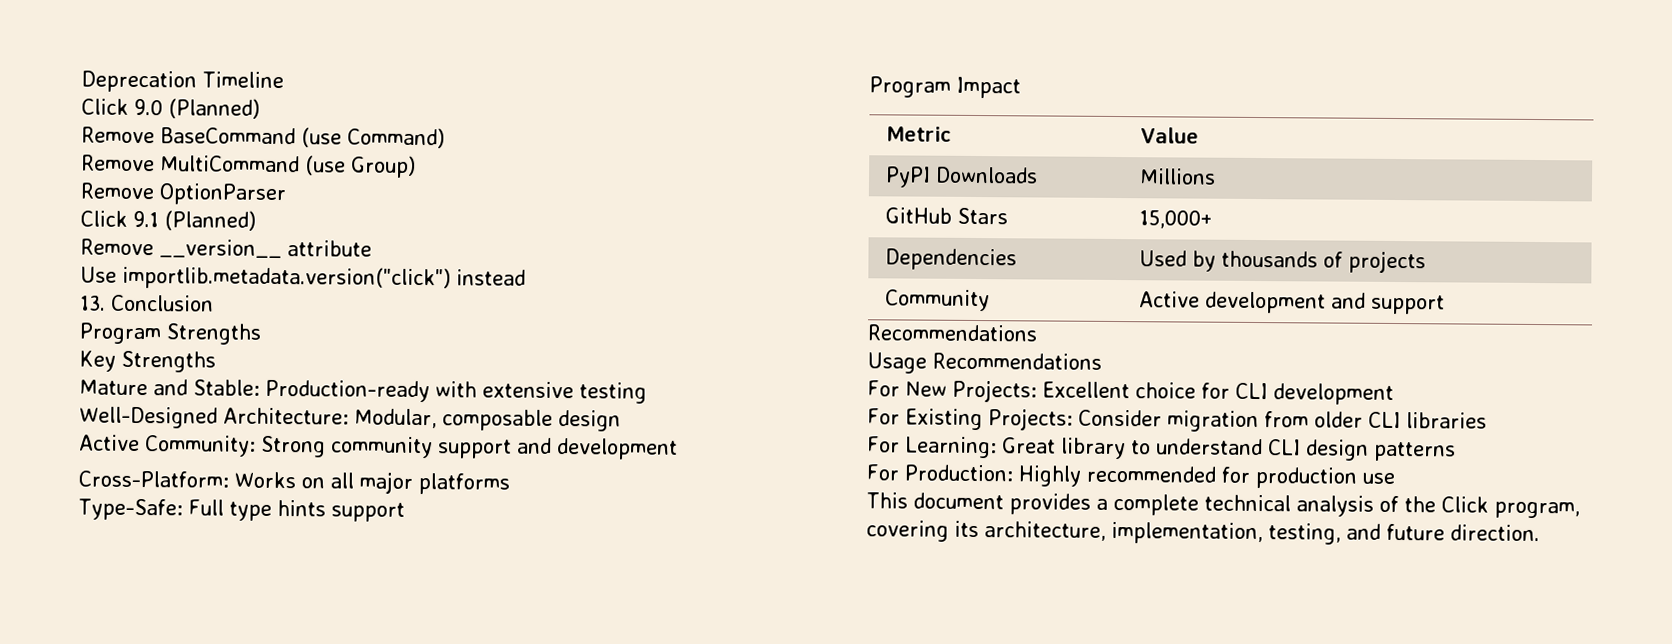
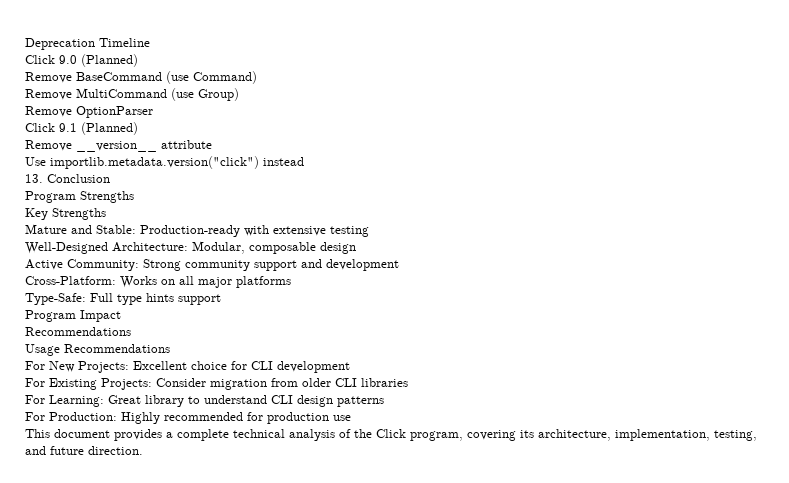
[885,126,952,142] [1139,127,1199,144] [884,166,1038,188] [1138,168,1216,185] [884,207,1008,225] [1138,210,1212,229] [884,248,1017,271] [1138,250,1426,274] [884,289,990,312] [1138,291,1445,315] // Metric | Value // PyPI Downloads | Millions // GitHub Stars | 15,000+ // Dependencies | Used by thousands of projects // Community | Active development and support -> (121, 316) none

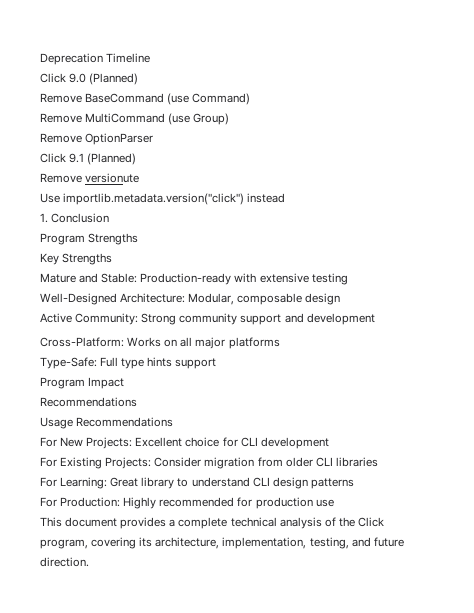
[76,140,212,152] __version__ attribute -> [85,173,140,183] versionute
[25,174,43,183] 13. -> [40,213,48,223] 1.

